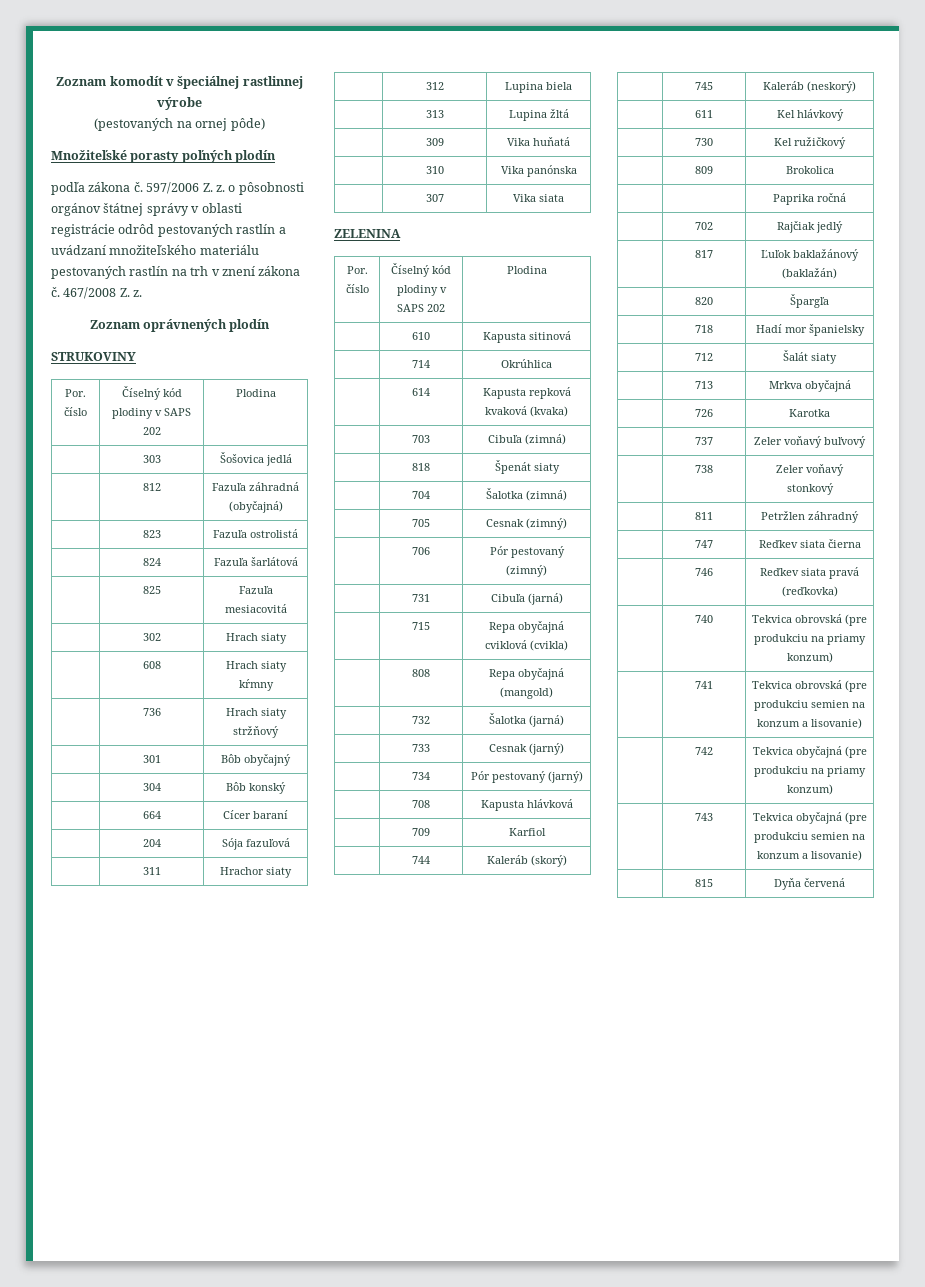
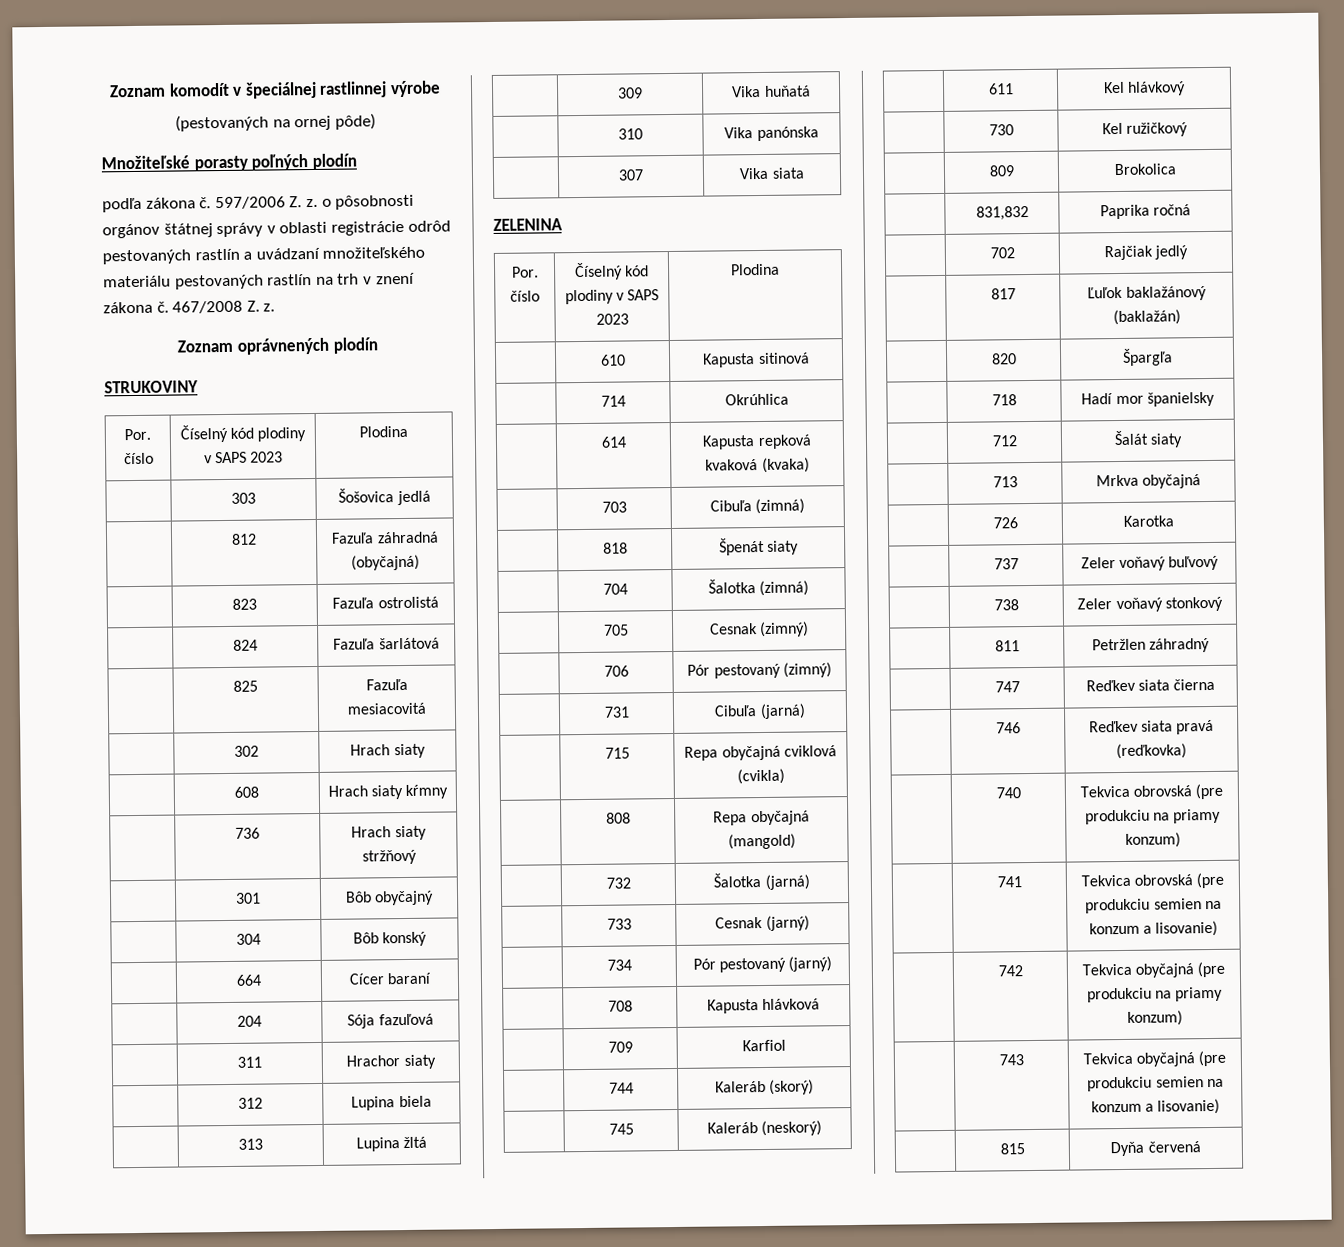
[142,427,161,435] 202 -> [250,451,284,463] 2023
[427,304,445,312] 202 -> [595,313,629,325] 2023
(834, 170) none -> [975,205,1029,221] 831,832

